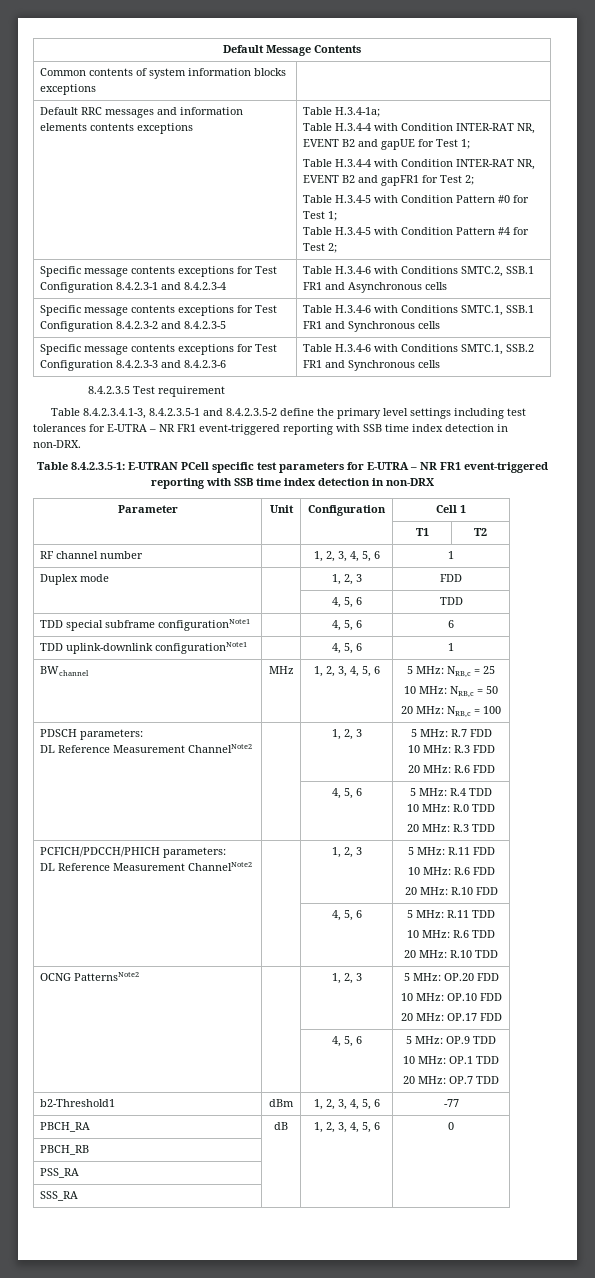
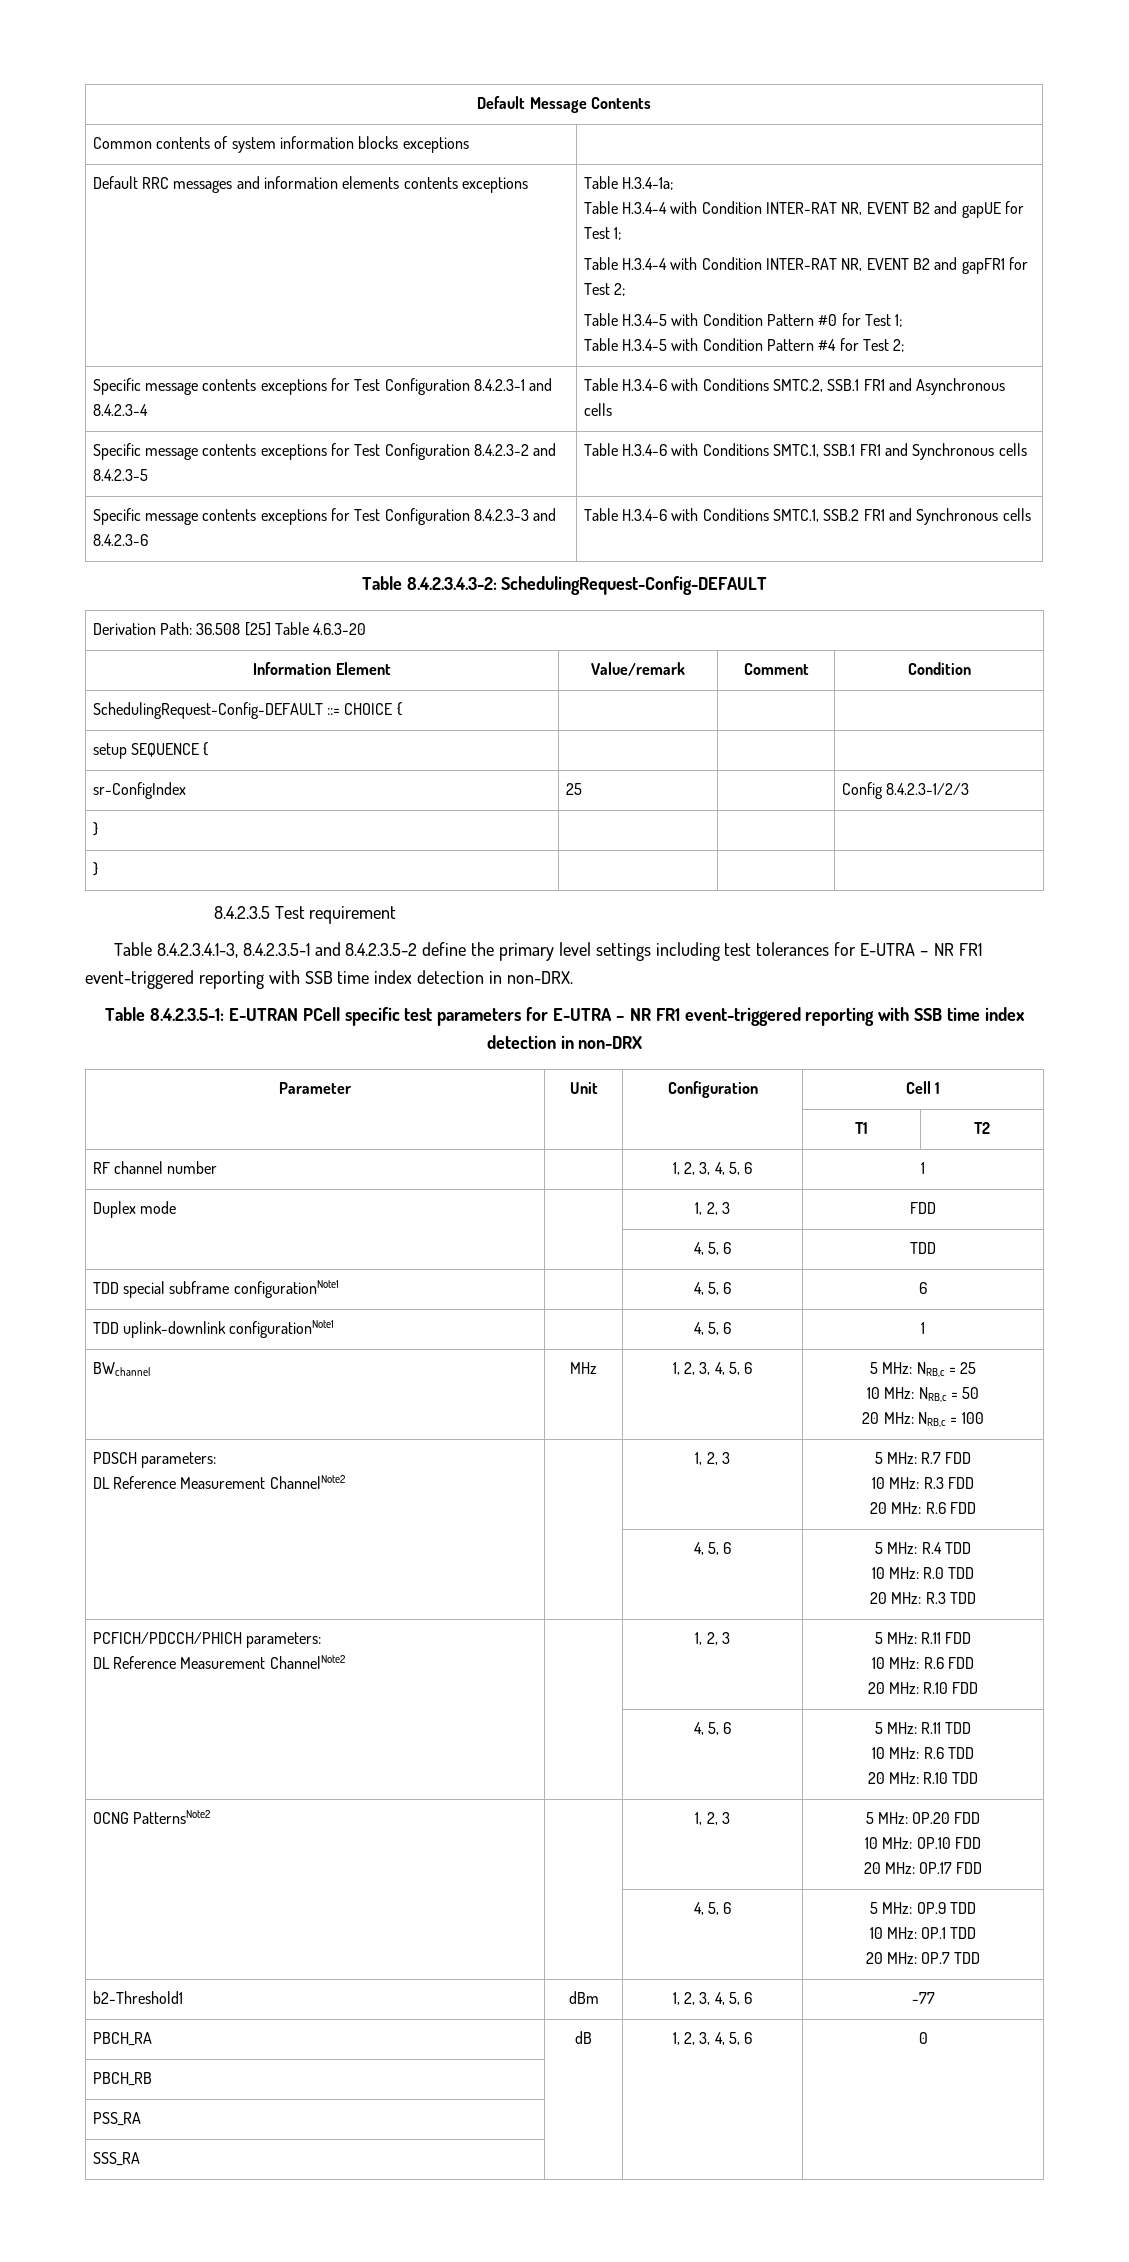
(440, 364) none -> [361,576,768,595] [92,622,367,636] [253,662,391,675] [591,662,685,676] [743,663,809,675] [907,662,971,675] [92,702,402,719] [92,742,209,759] [92,782,186,799] [565,783,582,795] [841,782,970,799] [92,822,98,836] [92,862,98,876] // Table 8.4.2.3.4.3-2: SchedulingRequest-Config-DEFAULT // Derivation Path: 36.508 [25] Table 4.6.3-20 // Information Element | Value/remark | Comment | Condition // SchedulingRequest-Config-DEFAULT ::= CHOICE { | | | // setup SEQUENCE { | | | // sr-ConfigIndex | 25 | | Config 8.4.2.3-1/2/3 // } | | | // } | | |

